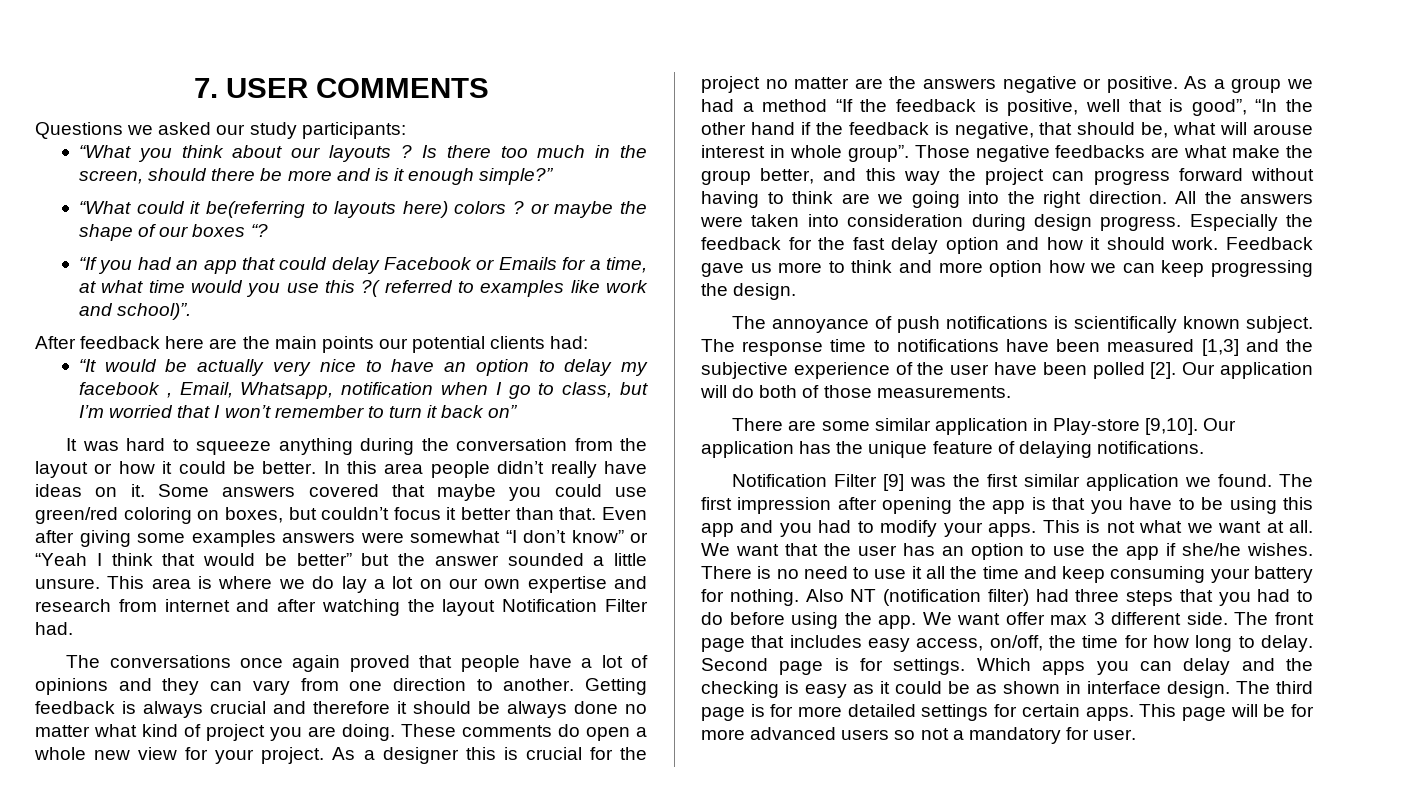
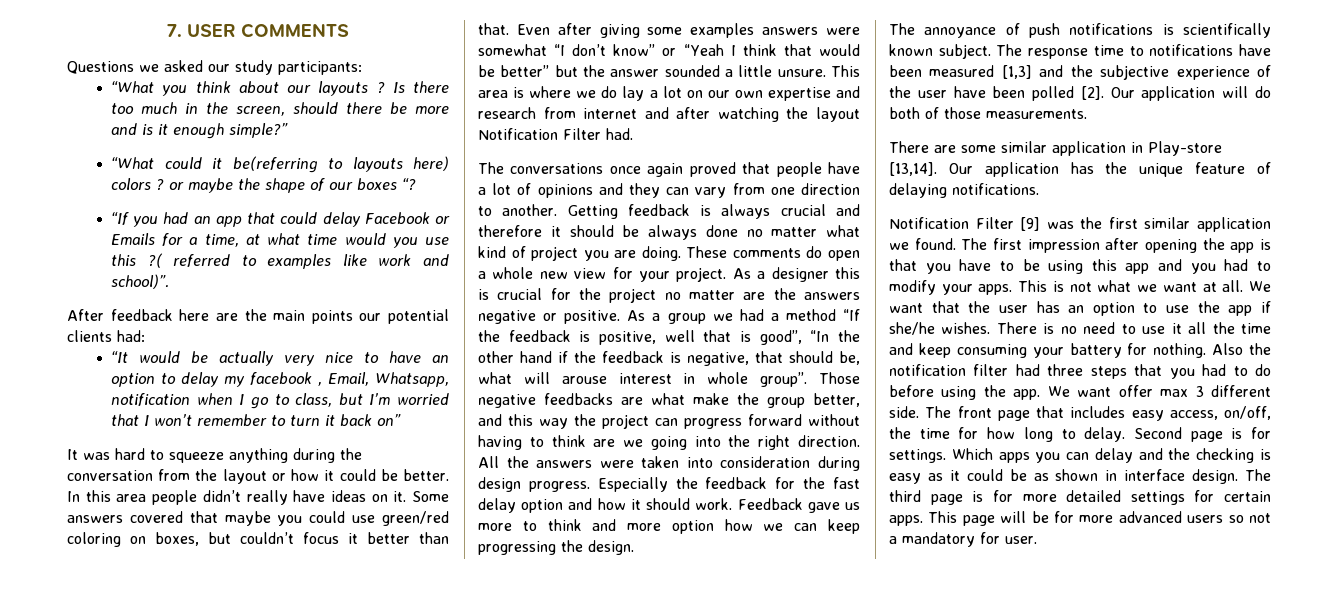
[1145,418,1199,435] [9,10]. -> [889,162,937,176] [13,14].
[850,589,1029,606] NT (notification filter) -> [1249,343,1271,355] [889,364,1009,376] the notification filter

